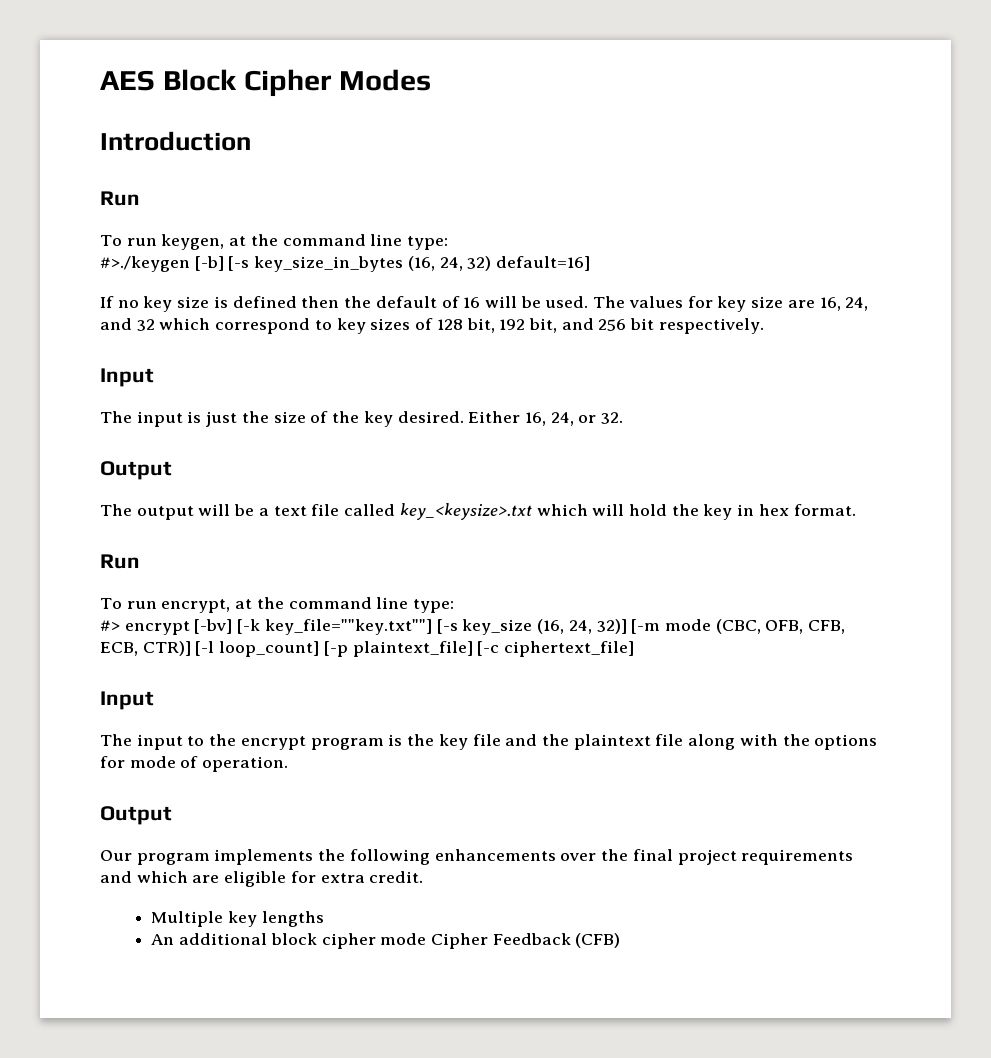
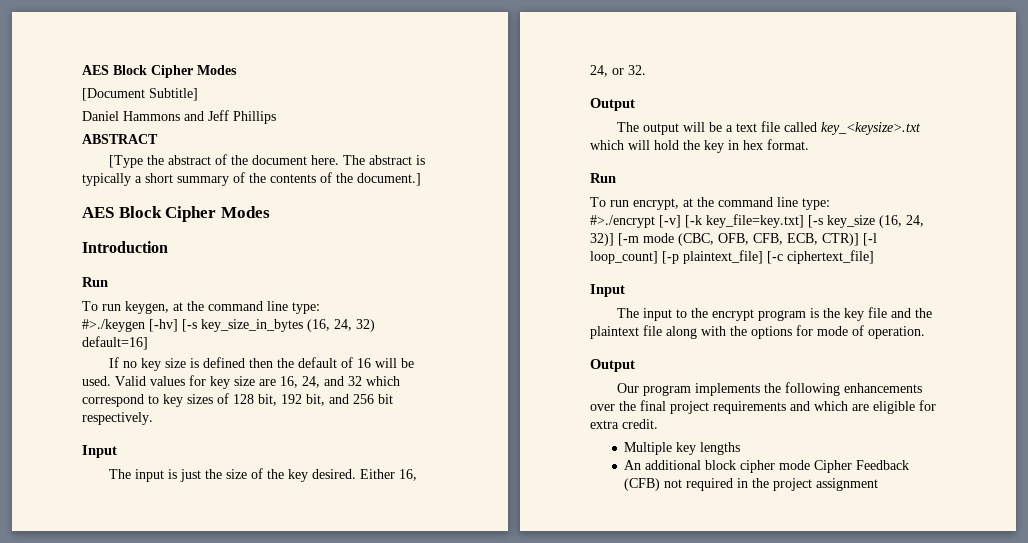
[100,69,432,97] AES Block Cipher Modes -> [82,65,237,78] [82,88,198,101] [82,110,276,124] [82,134,158,144] [108,154,425,168] [82,172,421,186] [82,206,270,222] AES Block Cipher Modes // [Document Subtitle] // Daniel Hammons and Jeff Phillips // ABSTRACT // [Type the abstract of the document here. The abstract is typically a short summary of the contents of the document.] // AES Block Cipher Modes
[194,256,224,271] [-b] -> [149,319,178,332] [-hv]
[593,296,626,308] The -> [115,376,146,386] Valid
[100,619,432,635] #> encrypt [-bv] [-k key_file=""key.txt""] -> [590,214,804,228] #>./encrypt [-v] [-k key_file=key.txt]
(621, 940) none -> [664,478,879,491] not required in the project assignment

